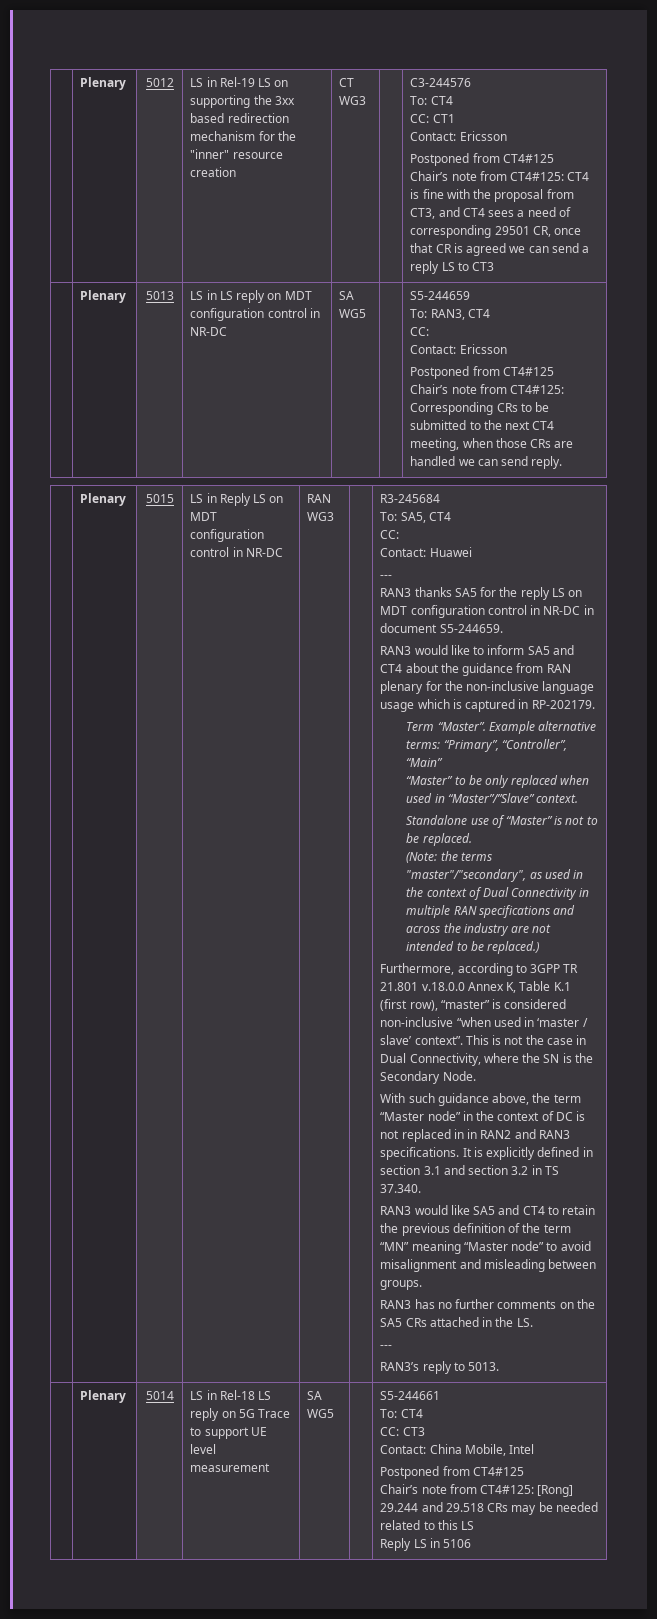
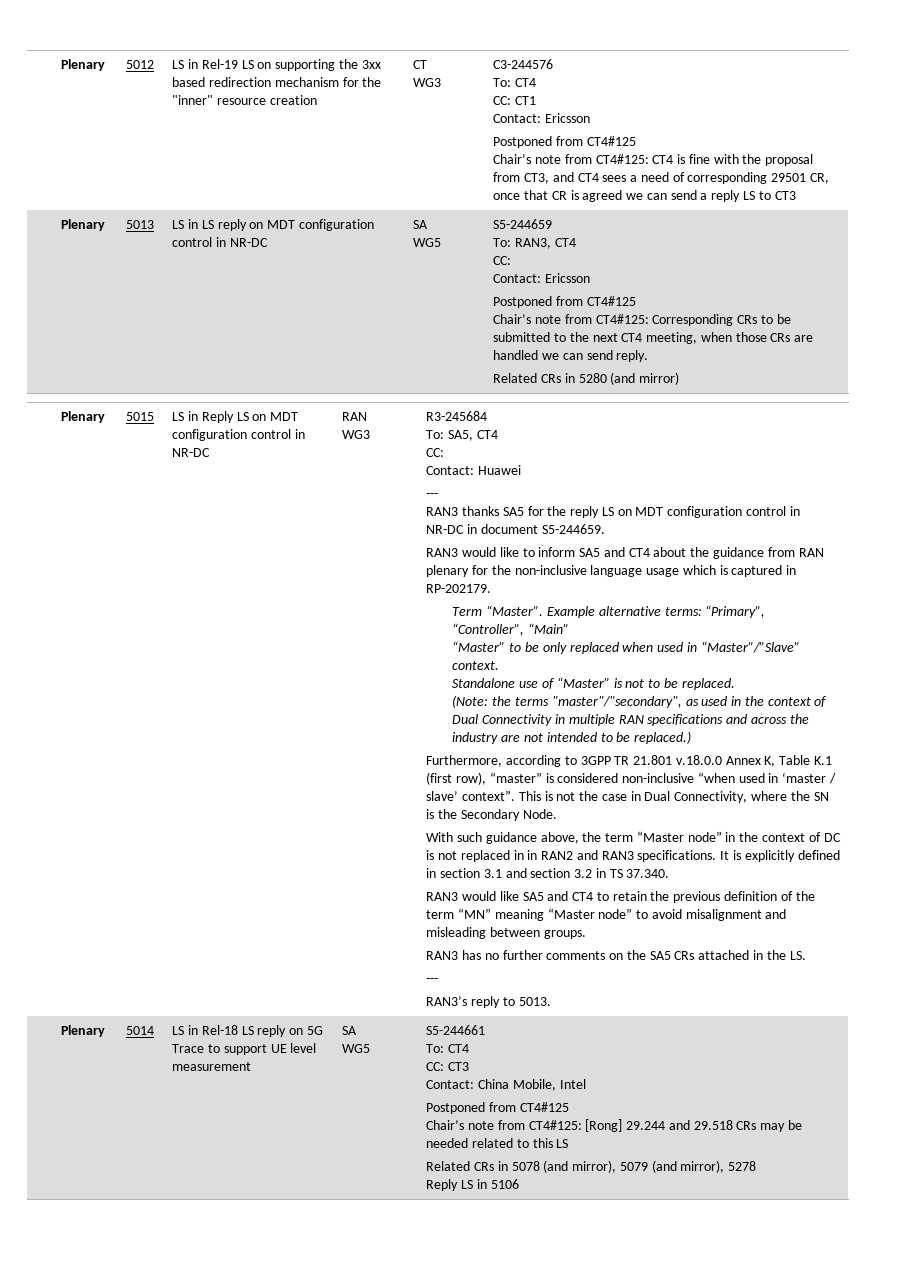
(563, 462) none -> [493,372,680,385] // Related CRs in 5280 (and mirror)
(475, 1525) none -> [426,1160,757,1173] // Related CRs in 5078 (and mirror), 5079 (and mirror), 5278

